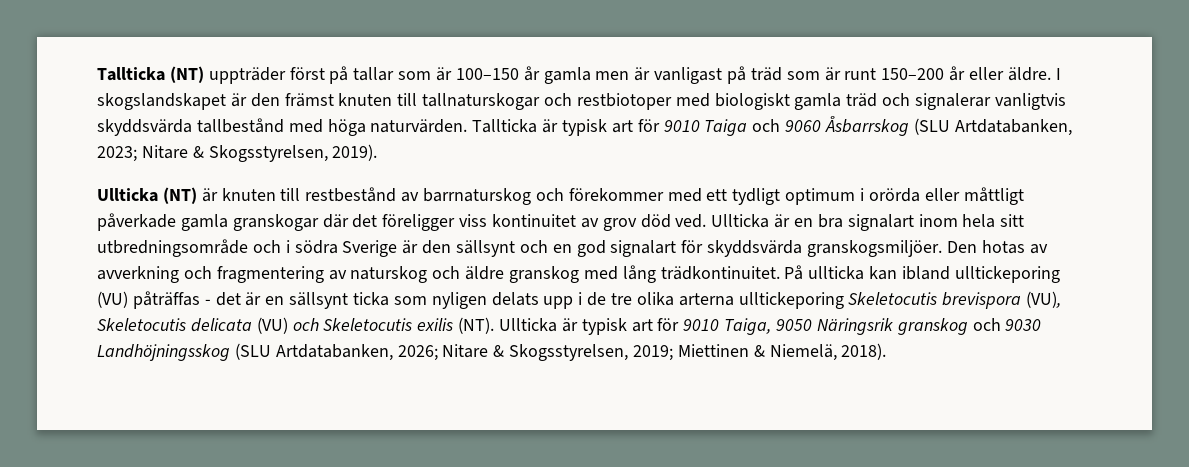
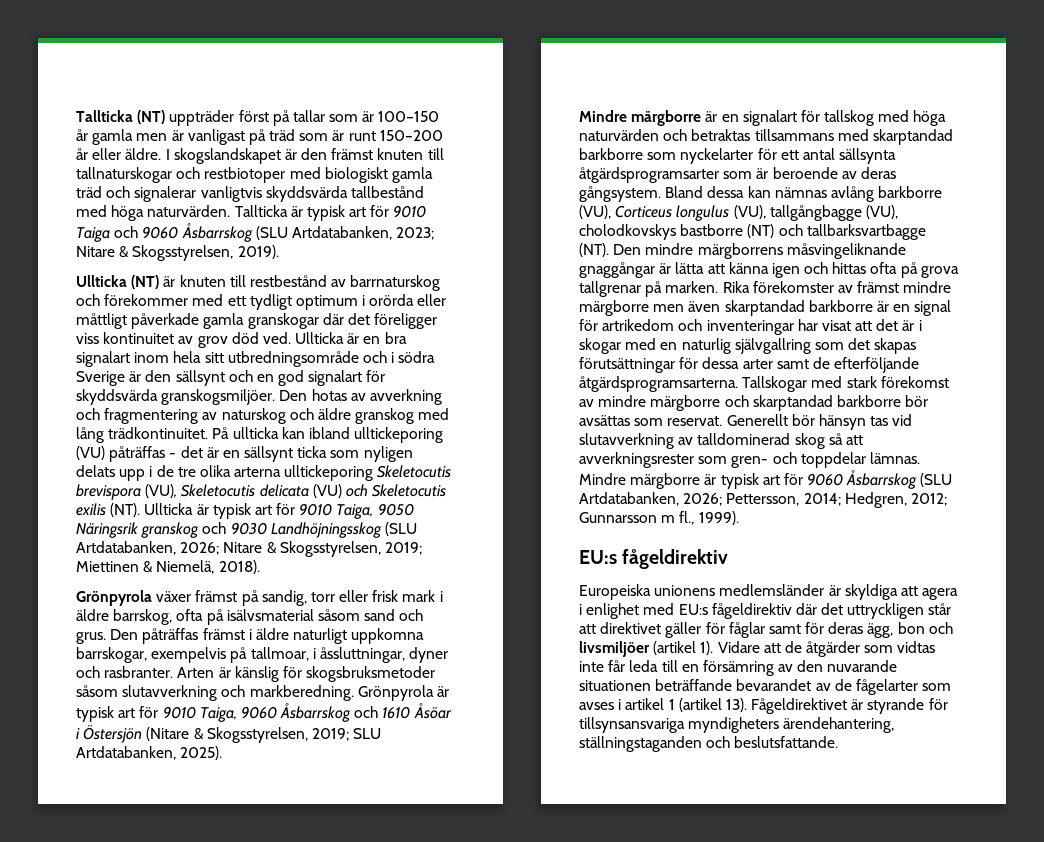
(887, 351) none -> [76,590,443,606] [76,609,424,625] [76,628,425,644] [76,647,449,663] [76,666,436,682] [76,685,449,701] [76,703,452,722] [76,724,382,743] [76,746,223,760] [579,110,947,126] [579,129,953,145] [579,148,897,164] [579,167,896,183] [579,186,943,202] [579,205,898,221] [579,224,926,240] [579,243,906,259] [579,262,959,278] [579,281,952,297] [579,300,952,316] [579,319,922,335] [579,338,917,354] [579,357,920,373] [579,376,949,392] [579,395,929,411] [579,414,913,430] [579,433,863,449] [579,452,920,468] [579,470,953,489] [579,492,947,508] [579,511,739,525] [579,549,729,569] [579,584,959,600] [579,603,952,619] [579,622,953,638] [579,641,936,657] [579,660,898,676] [579,679,952,695] [579,698,948,714] [579,717,895,733] [579,736,839,752] // Grönpyrola växer främst på sandig, torr eller frisk mark i äldre barrskog, ofta på isälvsmaterial såsom sand och grus. Den påträffas främst i äldre naturligt uppkomna barrskogar, exempelvis på tallmoar, i åssluttningar, dyner och rasbranter. Arten är känslig för skogsbruksmetoder såsom slutavverkning och markberedning. Grönpyrola är typisk art för 9010 Taiga, 9060 Åsbarrskog och 1610 Åsöar i Östersjön (Nitare & Skogsstyrelsen, 2019; SLU Artdatabanken, 2025). // Mindre märgborre är en signalart för tallskog med höga naturvärden och betraktas tillsammans med skarptandad barkborre som nyckelarter för ett antal sällsynta åtgärdsprogramsarter som är beroende av deras gångsystem. Bland dessa kan nämnas avlång barkborre (VU), Corticeus longulus (VU), tallgångbagge (VU), cholodkovskys bastborre (NT) och tallbarksvartbagge (NT). Den mindre märgborrens måsvingeliknande gnaggångar är lätta att känna igen och hittas ofta på grova tallgrenar på marken. Rika förekomster av främst mindre märgborre men även skarptandad barkborre är en signal för artrikedom och inventeringar har visat att det är i skogar med en naturlig självgallring som det skapas förutsättningar för dessa arter samt de efterföljande åtgärdsprogramsarterna. Tallskogar med stark förekomst av mindre märgborre och skarptandad barkborre bör avsättas som reservat. Generellt bör hänsyn tas vid slutavverkning av talldominerad skog så att avverkningsrester som gren- och toppdelar lämnas. Mindre märgborre är typisk art för 9060 Åsbarrskog (SLU Artdatabanken, 2026; Pettersson, 2014; Hedgren, 2012; Gunnarsson m fl., 1999). // EU:s fågeldirektiv // Europeiska unionens medlemsländer är skyldiga att agera i enlighet med EU:s fågeldirektiv där det uttryckligen står att direktivet gäller för fåglar samt för deras ägg, bon och livsmiljöer (artikel 1). Vidare att de åtgärder som vidtas inte får leda till en försämring av den nuvarande situationen beträffande bevarandet av de fågelarter som avses i artikel 1 (artikel 13). Fågeldirektivet är styrande för tillsynsansvariga myndigheters ärendehantering, ställningstaganden och beslutsfattande.

